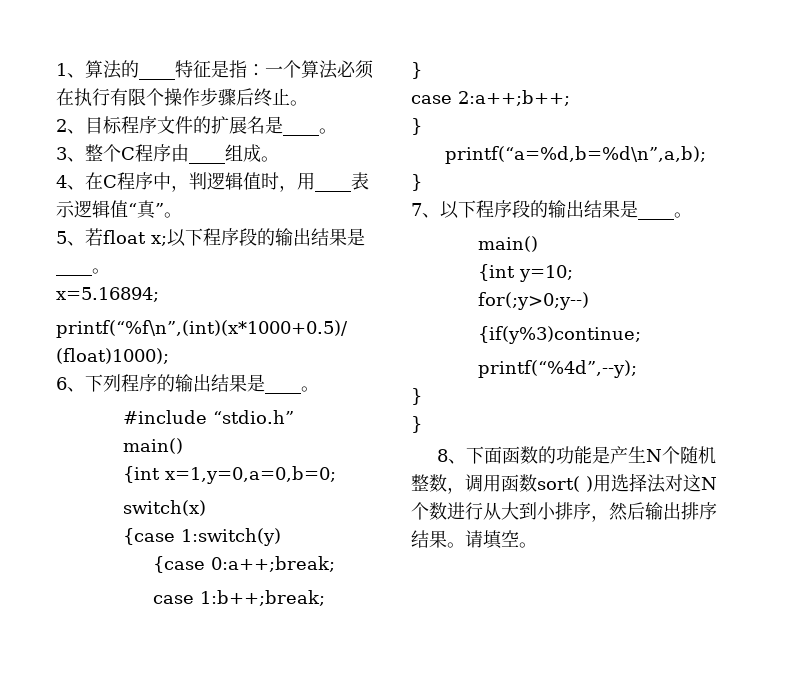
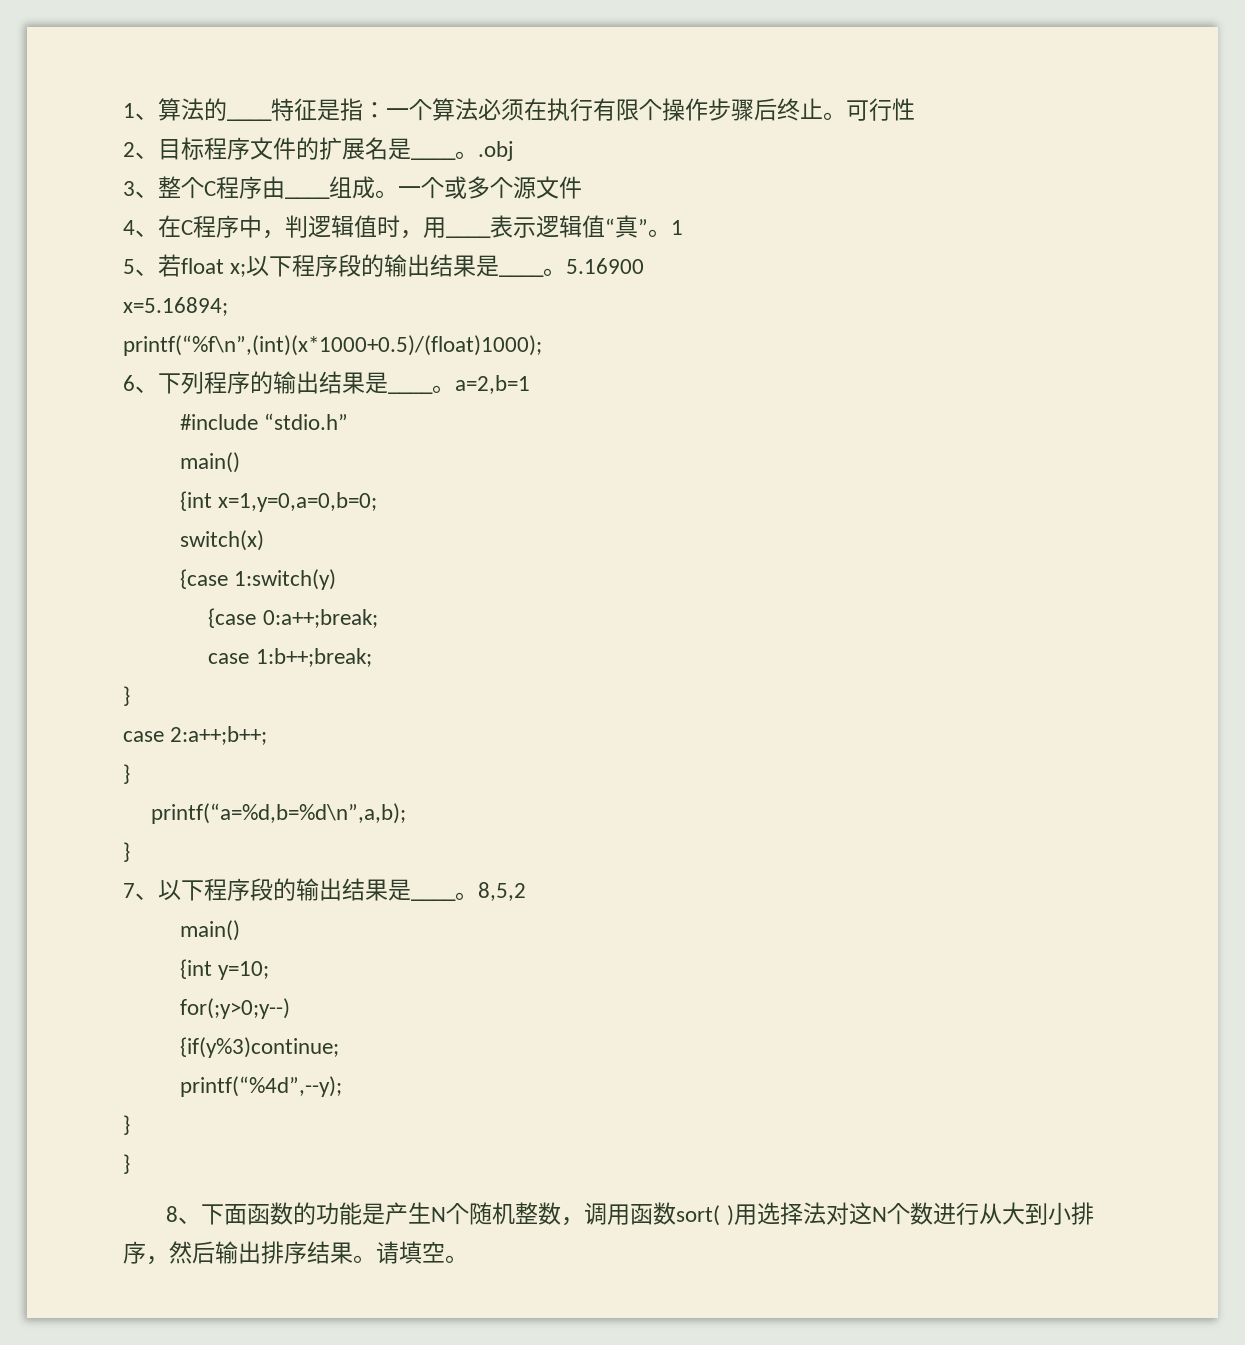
(308, 103) none -> [846,98,915,121] 可行性
(337, 131) none -> [478,141,514,161] .obj
(279, 159) none -> [398,176,582,199] 一个或多个源文件
(182, 215) none -> [671,220,683,235] 1
(110, 271) none -> [566,258,645,274] 5.16900
(319, 389) none -> [455,375,530,394] a=2,b=1
(692, 215) none -> [478,882,526,901] 8,5,2

